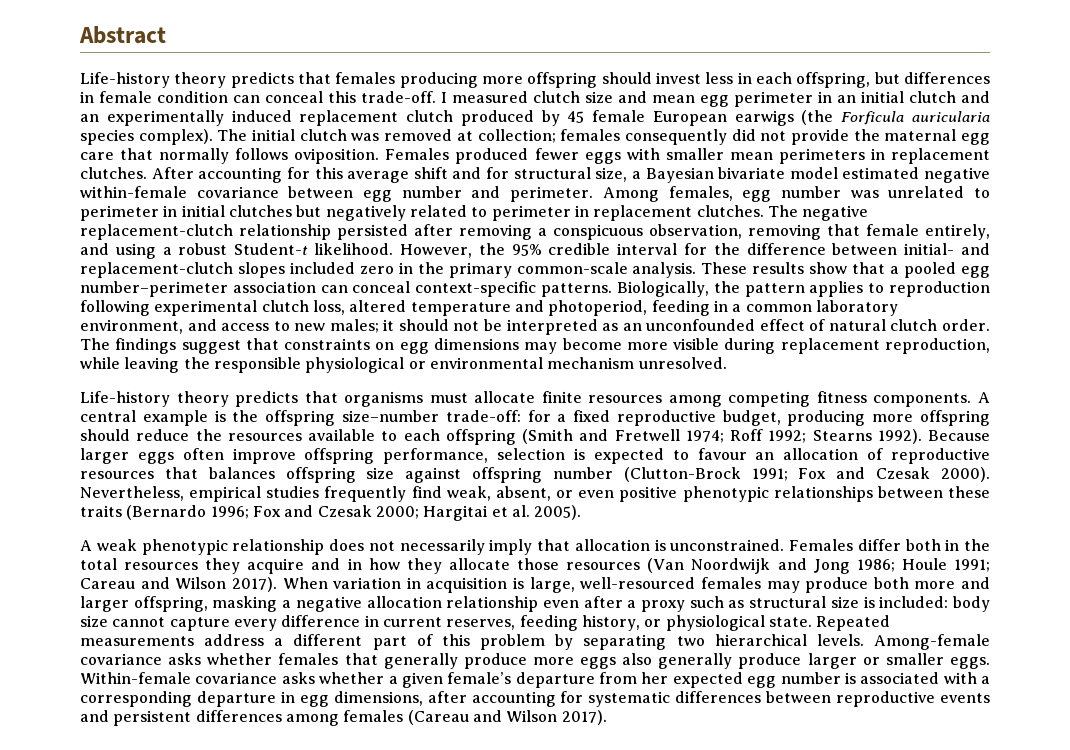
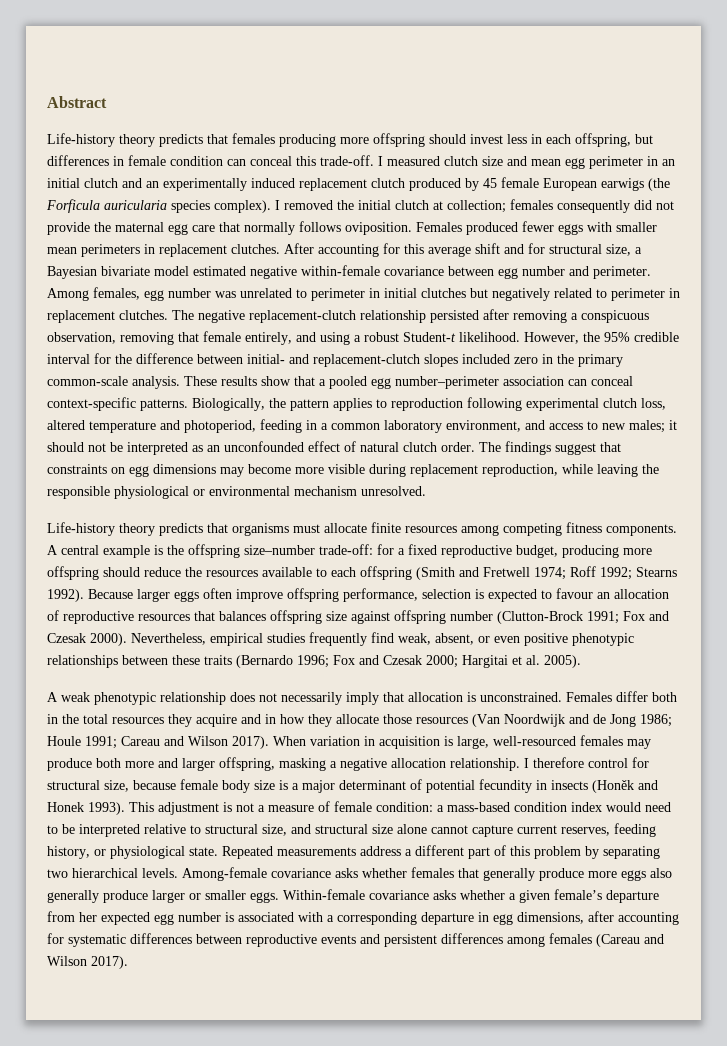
[217,129,453,141] The initial clutch was removed -> [275,200,429,210] I removed the initial clutch
(807, 564) none -> [593,714,606,724] de
[446,596,991,612] [80,615,379,631] relationship even after a proxy such as structural size is included: body size cannot capture every difference in -> [450,757,649,771] [47,779,658,793] [47,801,671,815] [47,824,513,837] relationship. I therefore control for structural size, because female body size is a major determinant of potential fecundity in insects (Honěk and Honek 1993). This adjustment is not a measure of female condition: a mass-based condition index would need to be interpreted relative to structural size, and structural size alone cannot capture

